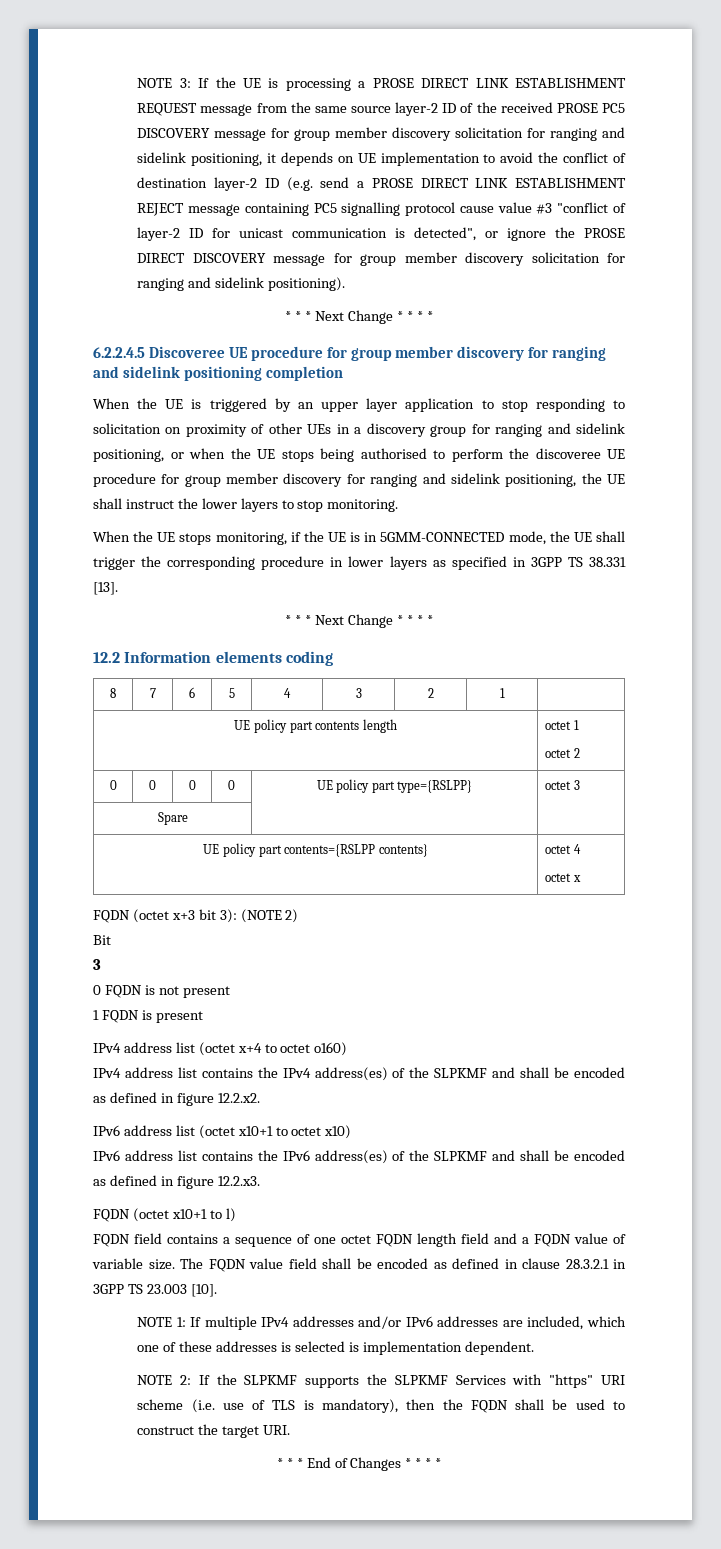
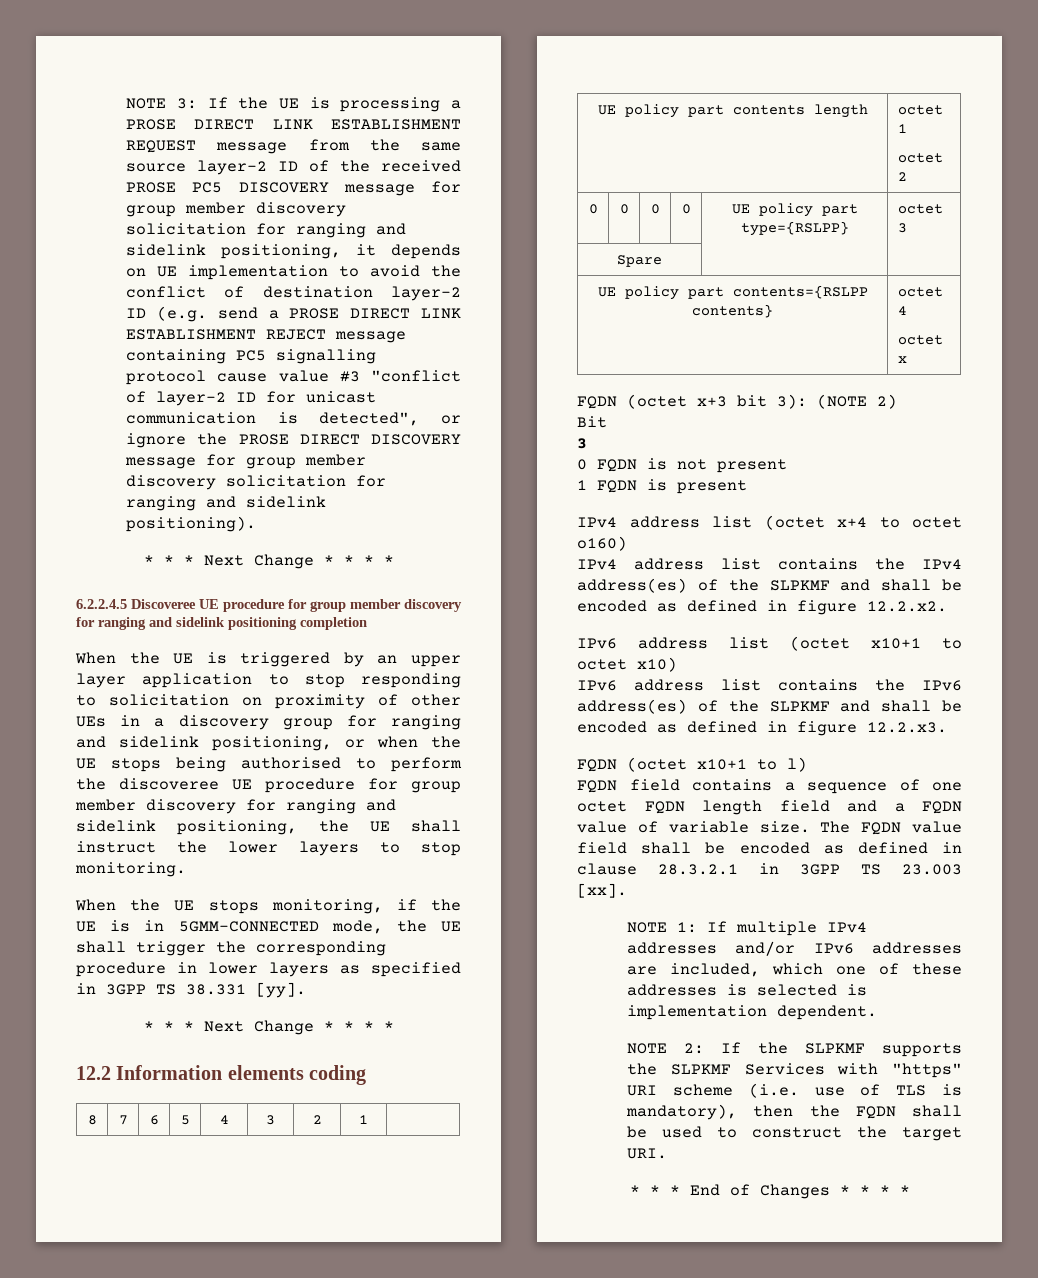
[93,582,118,595] [13]. -> [256,982,306,998] [yy].
[190,1284,217,1297] [10]. -> [577,883,627,898] [xx].

